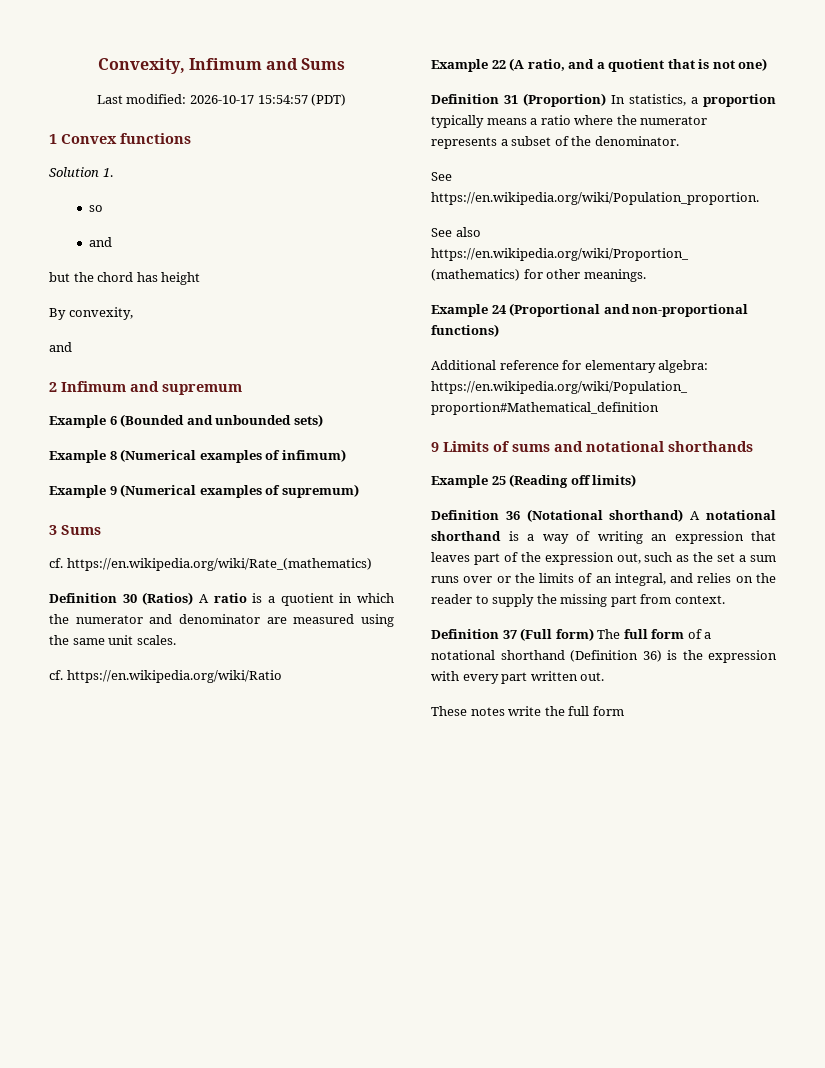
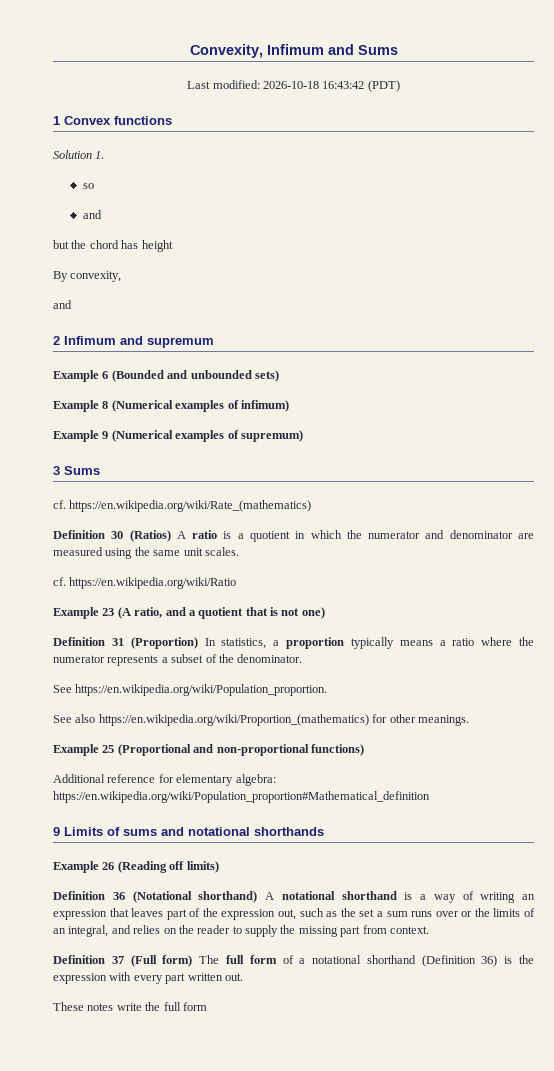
[190,95,308,104] 2026-10-17 15:54:57 -> [263,81,365,89] 2026-10-18 16:43:42
[491,60,506,69] 22 -> [102,608,115,616] 23
[491,305,507,314] 24 -> [102,745,115,753] 25
[491,476,506,485] 25 -> [102,862,115,870] 26

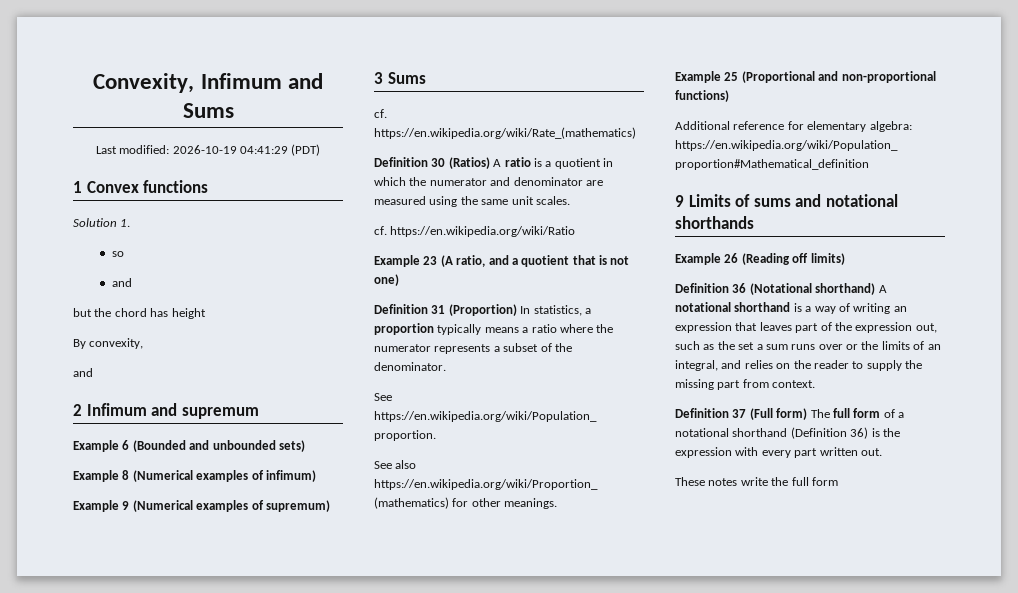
[263,81,365,89] 2026-10-18 16:43:42 -> [172,145,288,154] 2026-10-19 04:41:29

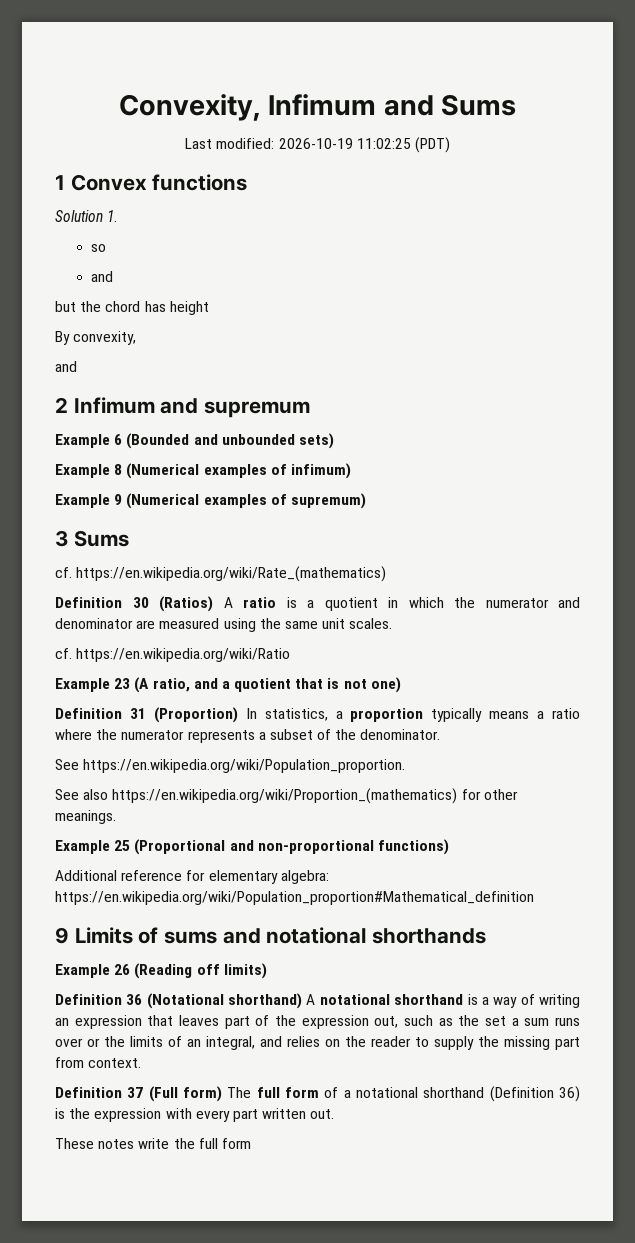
[239,146,288,154] 04:41:29 -> [356,138,411,149] 11:02:25

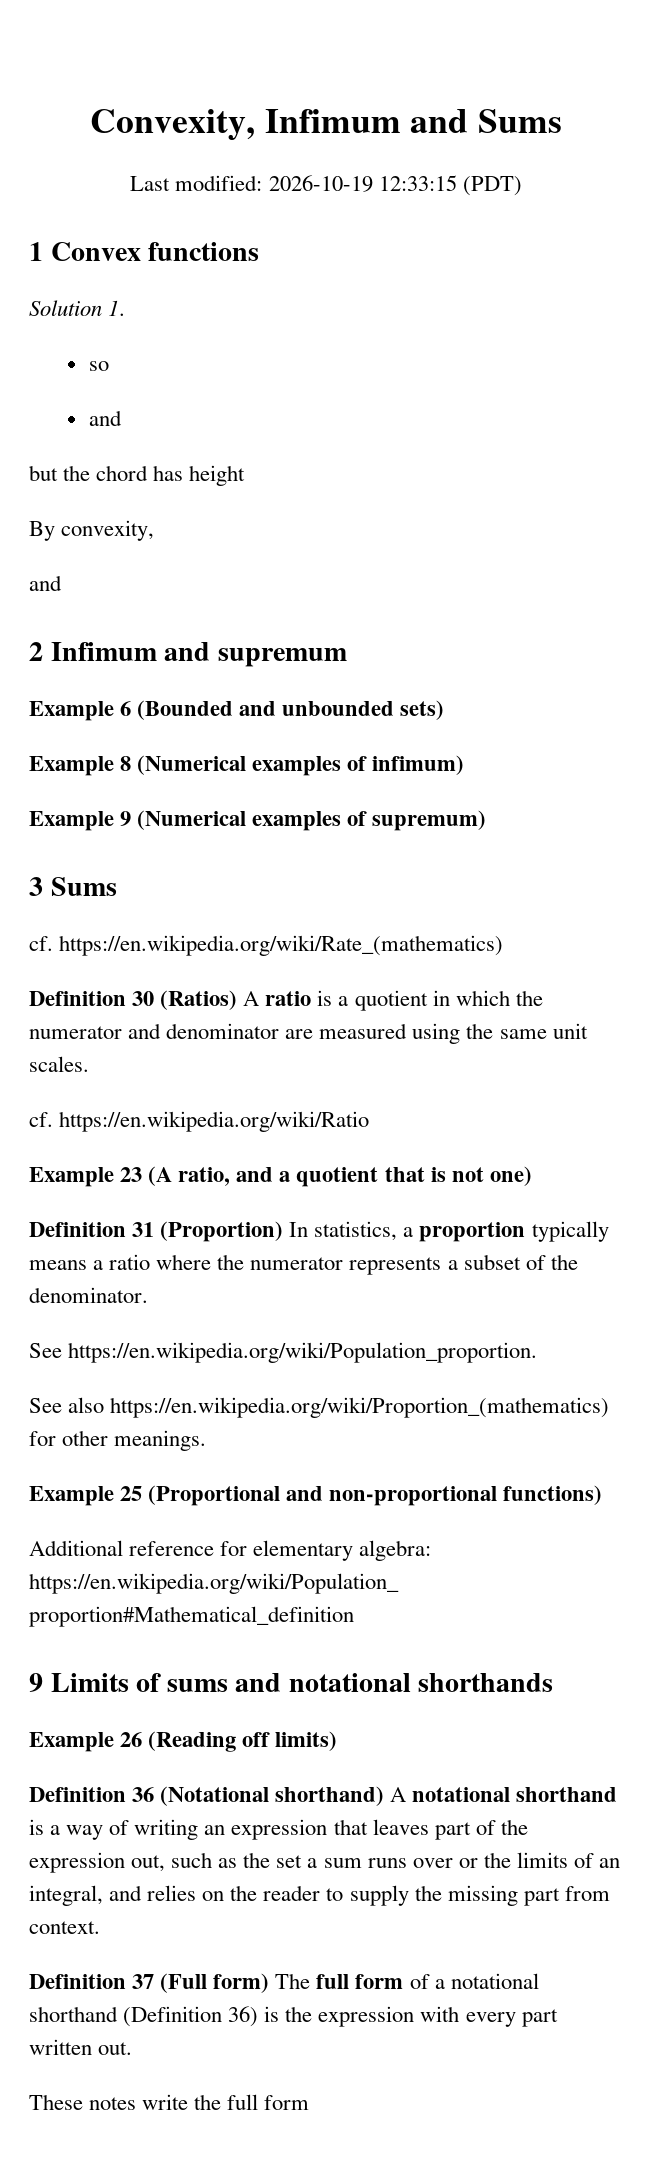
[356,138,411,149] 11:02:25 -> [378,175,457,191] 12:33:15

